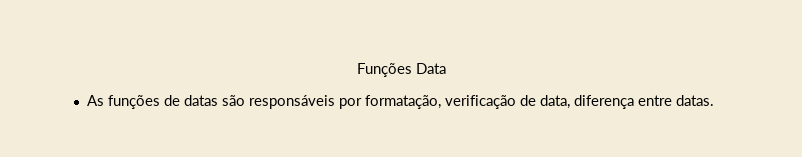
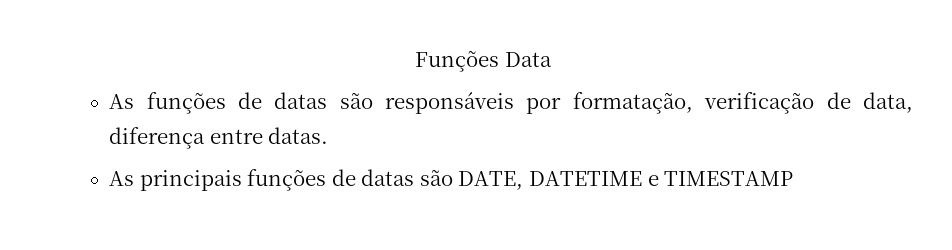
(714, 100) none -> [109,169,794,191] // As principais funções de datas são DATE, DATETIME e TIMESTAMP

